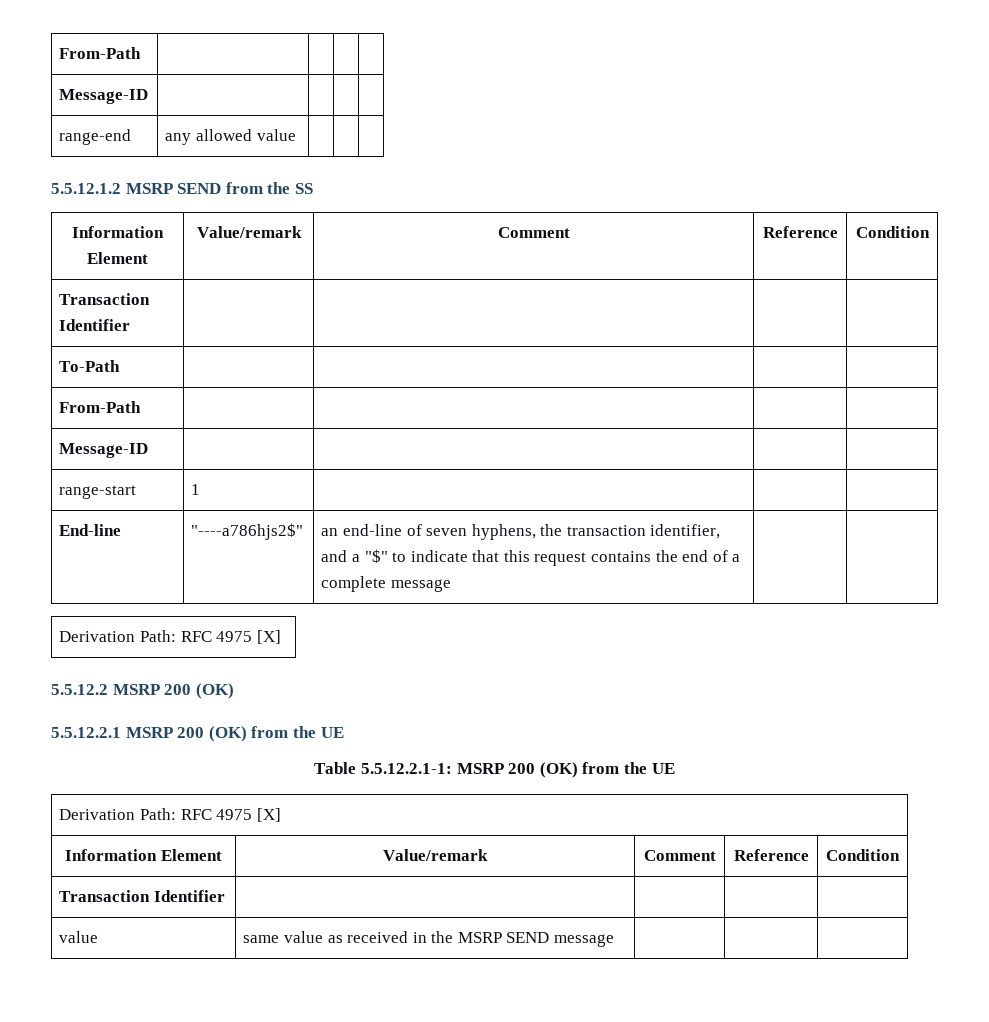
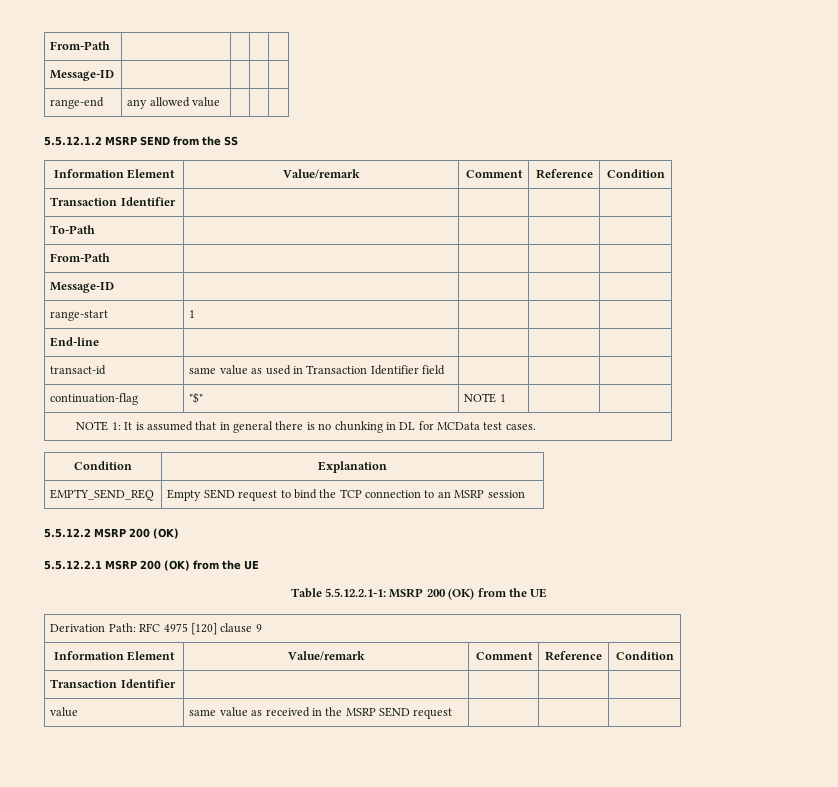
[191,523,304,540] [321,524,721,540] [321,549,741,566] [321,576,451,592] [59,630,281,644] "----a786hjs2$" | an end-line of seven hyphens, the transaction identifier, and a "$" to indicate that this request contains the end of a complete message | | // Derivation Path: RFC 4975 [X] -> [50,365,107,375] [189,365,446,375] [50,393,139,405] [189,392,204,404] [464,393,506,403] [76,421,536,433] [74,461,132,470] [318,461,387,473] [50,489,155,501] [167,489,525,501] | | | // transact-id | same value as used in Transaction Identifier field | | | // continuation-flag | "$" | NOTE 1 | | // NOTE 1: It is assumed that in general there is no chunking in DL for MCData test cases. // Condition | Explanation // EMPTY_SEND_REQ | Empty SEND request to bind the TCP connection to an MSRP session
[256,808,281,822] [X] -> [190,623,262,635] [120] clause 9
[554,934,615,947] message -> [413,708,453,719] request

